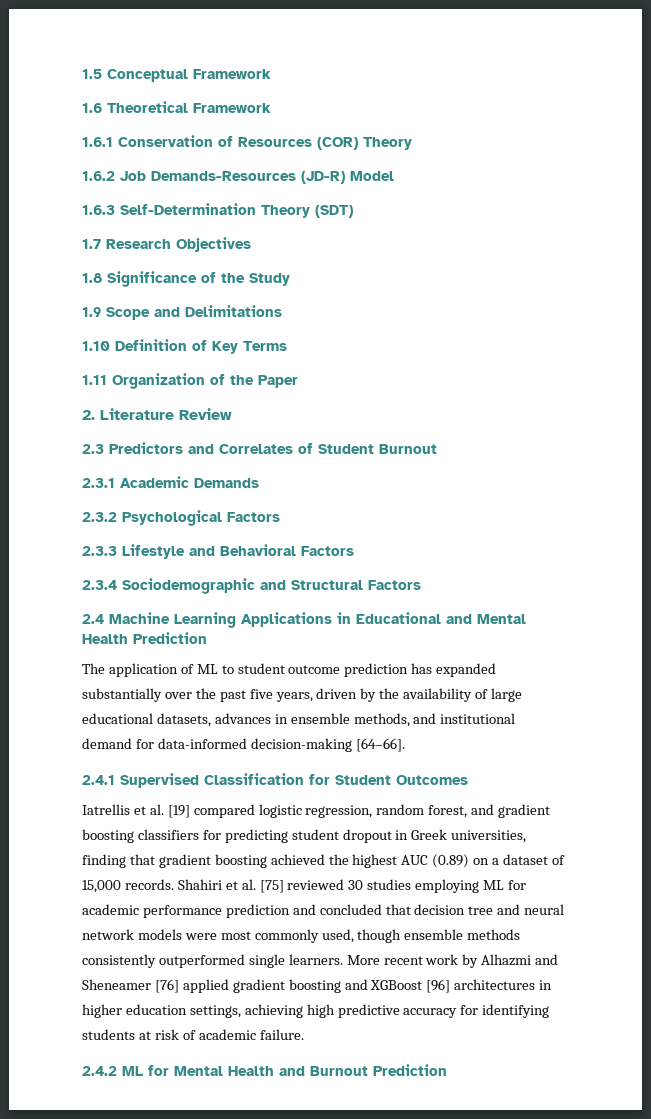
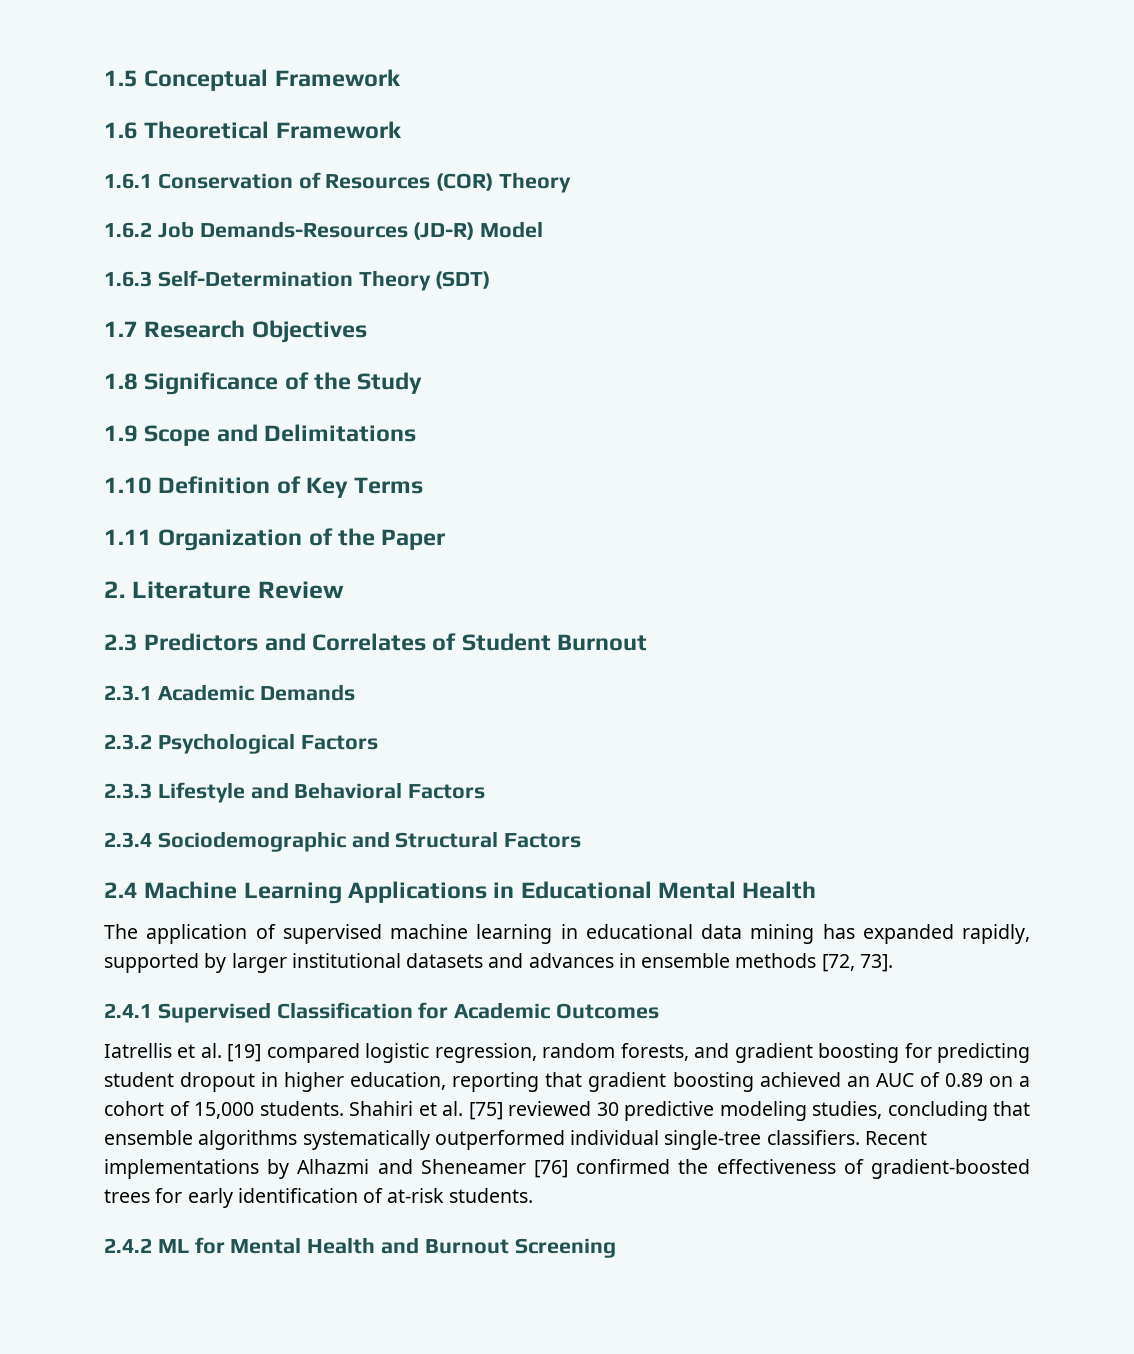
[446,614,526,624] [82,632,207,644] and Mental Health Prediction -> [658,881,817,899] Mental Health
[196,663,497,677] [82,688,523,702] [82,713,516,727] [82,738,405,752] ML to student outcome prediction has expanded substantially over the past five years, driven by the availability of large educational datasets, advances in ensemble methods, and institutional demand for data-informed decision-making [64–66]. -> [282,924,1030,944] [104,953,893,973] supervised machine learning in educational data mining has expanded rapidly, supported by larger institutional datasets and advances in ensemble methods [72, 73].
[335,775,391,785] Student -> [454,1002,551,1019] Academic
[428,805,468,818] forest, -> [620,1043,689,1061] forests,
[137,829,199,840] classifiers -> (900, 1053) none
[411,829,527,843] [82,854,126,868] Greek universities, finding -> [284,1072,540,1092] higher education, reporting
[328,854,470,868] the highest AUC (0.89) -> [846,1072,983,1087] an AUC of 0.89
[503,854,549,865] dataset -> [104,1101,164,1116] cohort
[124,879,174,890] records. -> [259,1101,344,1116] students.
[367,879,527,893] [82,904,565,918] [82,929,521,943] [82,954,459,968] studies employing ML for academic performance prediction and concluded that decision tree and neural network models were most commonly used, though ensemble methods consistently outperformed single learners. More recent work -> [624,1101,1030,1121] [104,1130,927,1150] [104,1159,259,1179] predictive modeling studies, concluding that ensemble algorithms systematically outperformed individual single-tree classifiers. Recent implementations
[182,979,553,993] [82,1004,550,1018] [82,1029,304,1040] applied gradient boosting and XGBoost [96] architectures in higher education settings, achieving high predictive accuracy for identifying students at risk of academic failure. -> [576,1159,1030,1179] [104,1188,533,1208] confirmed the effectiveness of gradient-boosted trees for early identification of at-risk students.
[373,1064,447,1076] Prediction -> [514,1238,616,1258] Screening

